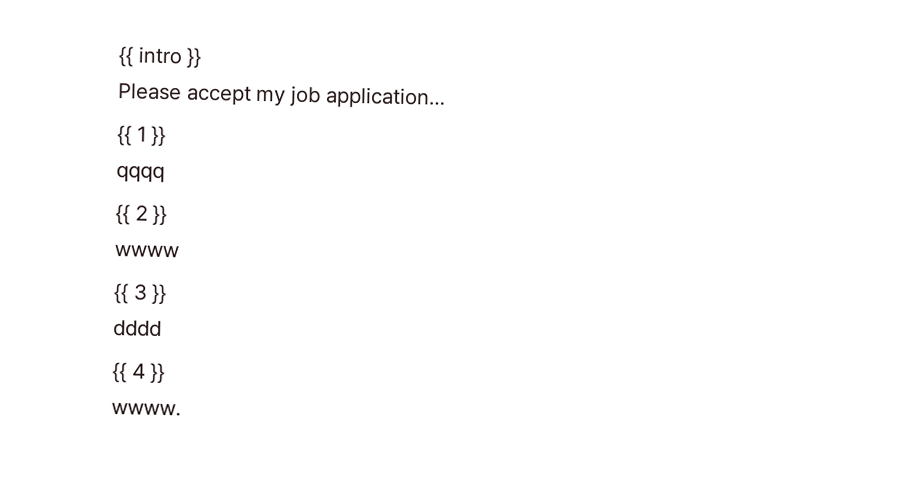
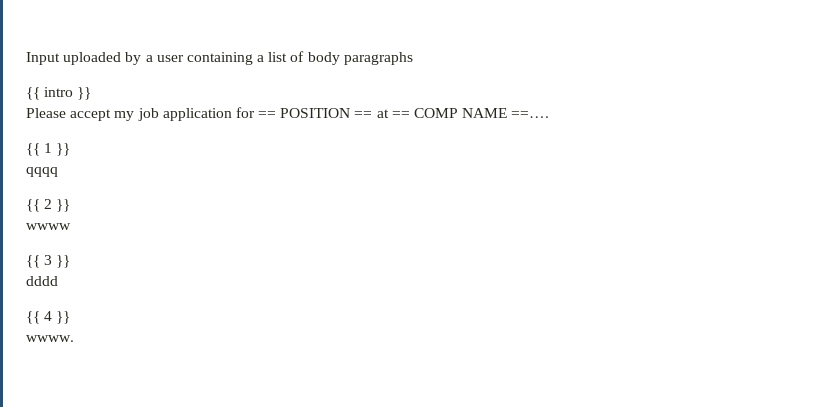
(118, 57) none -> [26,51,413,65] Input uploaded by a user containing a list of body paragraphs //
[324,86,446,110] application… -> [162,107,550,121] application for == POSITION == at == COMP NAME ==….

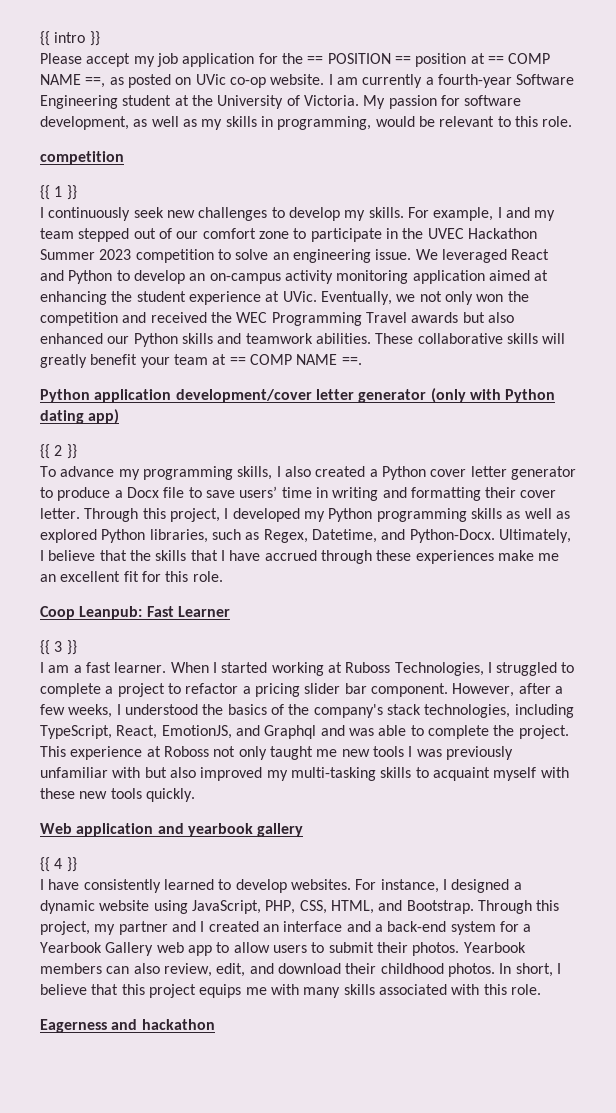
[26,51,413,65] Input uploaded by a user containing a list of body paragraphs // -> (40, 38) none
(255, 112) none -> [281,53,303,64] the
[376,108,550,118] [26,143,71,156] [26,167,58,177] [26,199,71,212] [26,223,71,230] [26,255,71,268] [26,276,58,286] [26,311,71,324] [26,335,74,342] at == COMP NAME ==…. // {{ 1 }} // qqqq // {{ 2 }} // wwww // {{ 3 }} // dddd // {{ 4 }} // wwww. -> [415,53,551,67] [40,74,575,88] [40,95,522,109] [40,116,573,130] [40,151,124,165] [40,185,77,200] [40,207,556,221] [40,228,537,242] [40,249,550,263] [40,270,549,284] [40,291,529,305] [40,312,514,326] [40,333,566,347] [40,354,362,368] [40,388,556,403] [40,409,120,424] [40,444,77,459] [40,466,576,480] [40,486,557,501] [40,508,570,522] [40,529,571,543] [40,550,560,564] [40,571,223,582] [40,606,230,620] [40,640,77,655] [40,662,575,676] [40,683,563,697] [40,704,574,718] [40,725,569,739] [40,746,513,760] [40,767,569,781] [40,788,195,802] [40,823,304,837] [40,857,77,872] [40,879,522,893] [40,900,560,914] [40,921,532,935] [40,942,526,956] [40,963,561,977] [40,984,541,998] [40,1019,215,1033] position at == COMP NAME ==, as posted on UVic co-op website. I am currently a fourth-year Software Engineering student at the University of Victoria. My passion for software development, as well as my skills in programming, would be relevant to this role. // competition // {{ 1 }} // I continuously seek new challenges to develop my skills. For example, I and my team stepped out of our comfort zone to participate in the UVEC Hackathon Summer 2023 competition to solve an engineering issue. We leveraged React and Python to develop an on-campus activity monitoring application aimed at enhancing the student experience at UVic. Eventually, we not only won the competition and received the WEC Programming Travel awards but also enhanced our Python skills and teamwork abilities. These collaborative skills will greatly benefit your team at == COMP NAME ==. // Python application development/cover letter generator (only with Python dating app) // {{ 2 }} // To advance my programming skills, I also created a Python cover letter generator to produce a Docx file to save users’ time in writing and formatting their cover letter. Through this project, I developed my Python programming skills as well as explored Python libraries, such as Regex, Datetime, and Python-Docx. Ultimately, I believe that the skills that I have accrued through these experiences make me an excellent fit for this role. // Coop Leanpub: Fast Learner // {{ 3 }} // I am a fast learner. When I started working at Ruboss Technologies, I struggled to complete a project to refactor a pricing slider bar component. However, after a few weeks, I understood the basics of the company's stack technologies, including TypeScript, React, EmotionJS, and Graphql and was able to complete the project. This experience at Roboss not only taught me new tools I was previously unfamiliar with but also improved my multi-tasking skills to acquaint myself with these new tools quickly. // Web application and yearbook gallery // {{ 4 }} // I have consistently learned to develop websites. For instance, I designed a dynamic website using JavaScript, PHP, CSS, HTML, and Bootstrap. Through this project, my partner and I created an interface and a back-end system for a Yearbook Gallery web app to allow users to submit their photos. Yearbook members can also review, edit, and download their childhood photos. In short, I believe that this project equips me with many skills associated with this role. // Eagerness and hackathon

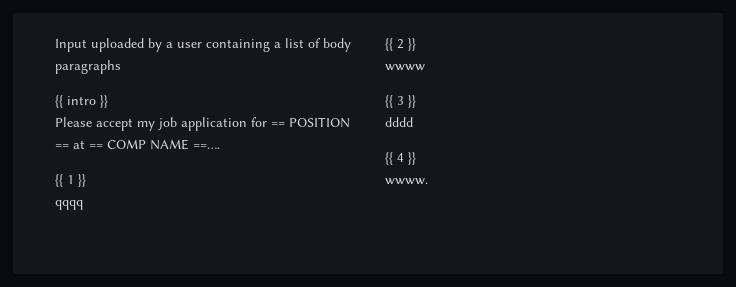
(40, 38) none -> [55,38,351,52] [55,60,121,74] Input uploaded by a user containing a list of body paragraphs //
[281,53,303,64] the -> (267, 122) none
[415,53,551,67] [40,74,575,88] [40,95,522,109] [40,116,573,130] [40,151,124,165] [40,185,77,200] [40,207,556,221] [40,228,537,242] [40,249,550,263] [40,270,549,284] [40,291,529,305] [40,312,514,326] [40,333,566,347] [40,354,362,368] [40,388,556,403] [40,409,120,424] [40,444,77,459] [40,466,576,480] [40,486,557,501] [40,508,570,522] [40,529,571,543] [40,550,560,564] [40,571,223,582] [40,606,230,620] [40,640,77,655] [40,662,575,676] [40,683,563,697] [40,704,574,718] [40,725,569,739] [40,746,513,760] [40,767,569,781] [40,788,195,802] [40,823,304,837] [40,857,77,872] [40,879,522,893] [40,900,560,914] [40,921,532,935] [40,942,526,956] [40,963,561,977] [40,984,541,998] [40,1019,215,1033] position at == COMP NAME ==, as posted on UVic co-op website. I am currently a fourth-year Software Engineering student at the University of Victoria. My passion for software development, as well as my skills in programming, would be relevant to this role. // competition // {{ 1 }} // I continuously seek new challenges to develop my skills. For example, I and my team stepped out of our comfort zone to participate in the UVEC Hackathon Summer 2023 competition to solve an engineering issue. We leveraged React and Python to develop an on-campus activity monitoring application aimed at enhancing the student experience at UVic. Eventually, we not only won the competition and received the WEC Programming Travel awards but also enhanced our Python skills and teamwork abilities. These collaborative skills will greatly benefit your team at == COMP NAME ==. // Python application development/cover letter generator (only with Python dating app) // {{ 2 }} // To advance my programming skills, I also created a Python cover letter generator to produce a Docx file to save users’ time in writing and formatting their cover letter. Through this project, I developed my Python programming skills as well as explored Python libraries, such as Regex, Datetime, and Python-Docx. Ultimately, I believe that the skills that I have accrued through these experiences make me an excellent fit for this role. // Coop Leanpub: Fast Learner // {{ 3 }} // I am a fast learner. When I started working at Ruboss Technologies, I struggled to complete a project to refactor a pricing slider bar component. However, after a few weeks, I understood the basics of the company's stack technologies, including TypeScript, React, EmotionJS, and Graphql and was able to complete the project. This experience at Roboss not only taught me new tools I was previously unfamiliar with but also improved my multi-tasking skills to acquaint myself with these new tools quickly. // Web application and yearbook gallery // {{ 4 }} // I have consistently learned to develop websites. For instance, I designed a dynamic website using JavaScript, PHP, CSS, HTML, and Bootstrap. Through this project, my partner and I created an interface and a back-end system for a Yearbook Gallery web app to allow users to submit their photos. Yearbook members can also review, edit, and download their childhood photos. In short, I believe that this project equips me with many skills associated with this role. // Eagerness and hackathon -> [73,139,220,150] [55,174,86,187] [55,200,83,210] [385,38,416,51] [385,64,425,71] [385,95,416,108] [385,117,413,127] [385,152,416,165] [385,178,428,185] at == COMP NAME ==…. // {{ 1 }} // qqqq // {{ 2 }} // wwww // {{ 3 }} // dddd // {{ 4 }} // wwww.

